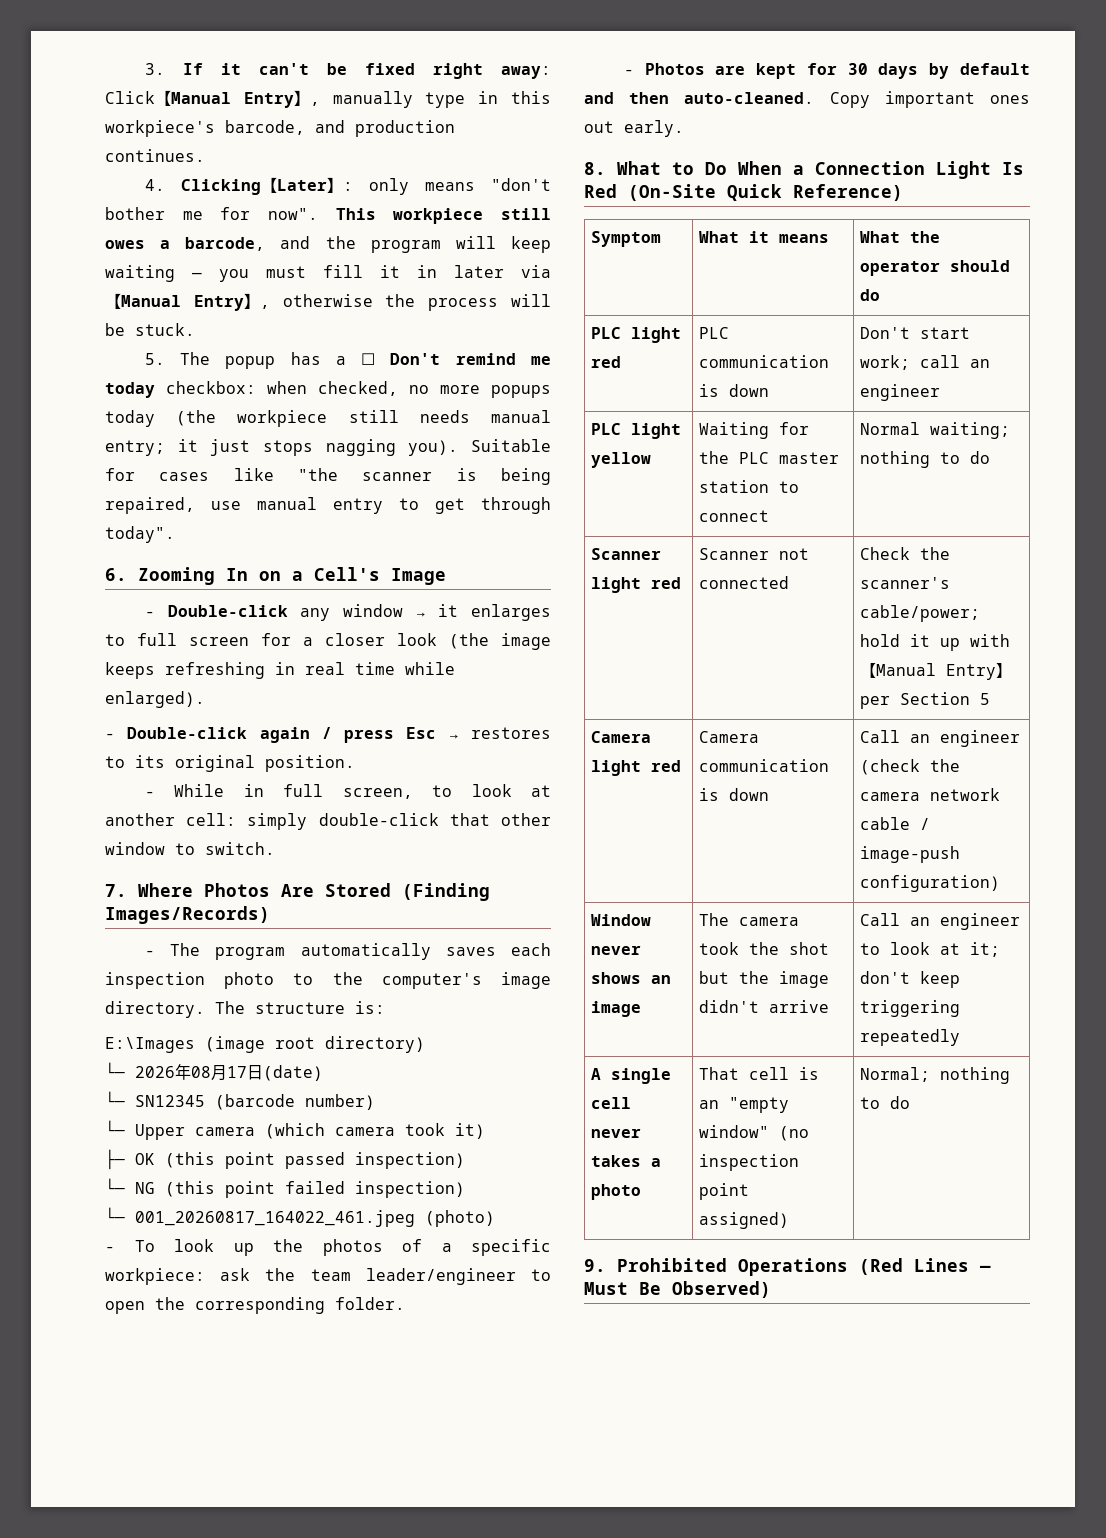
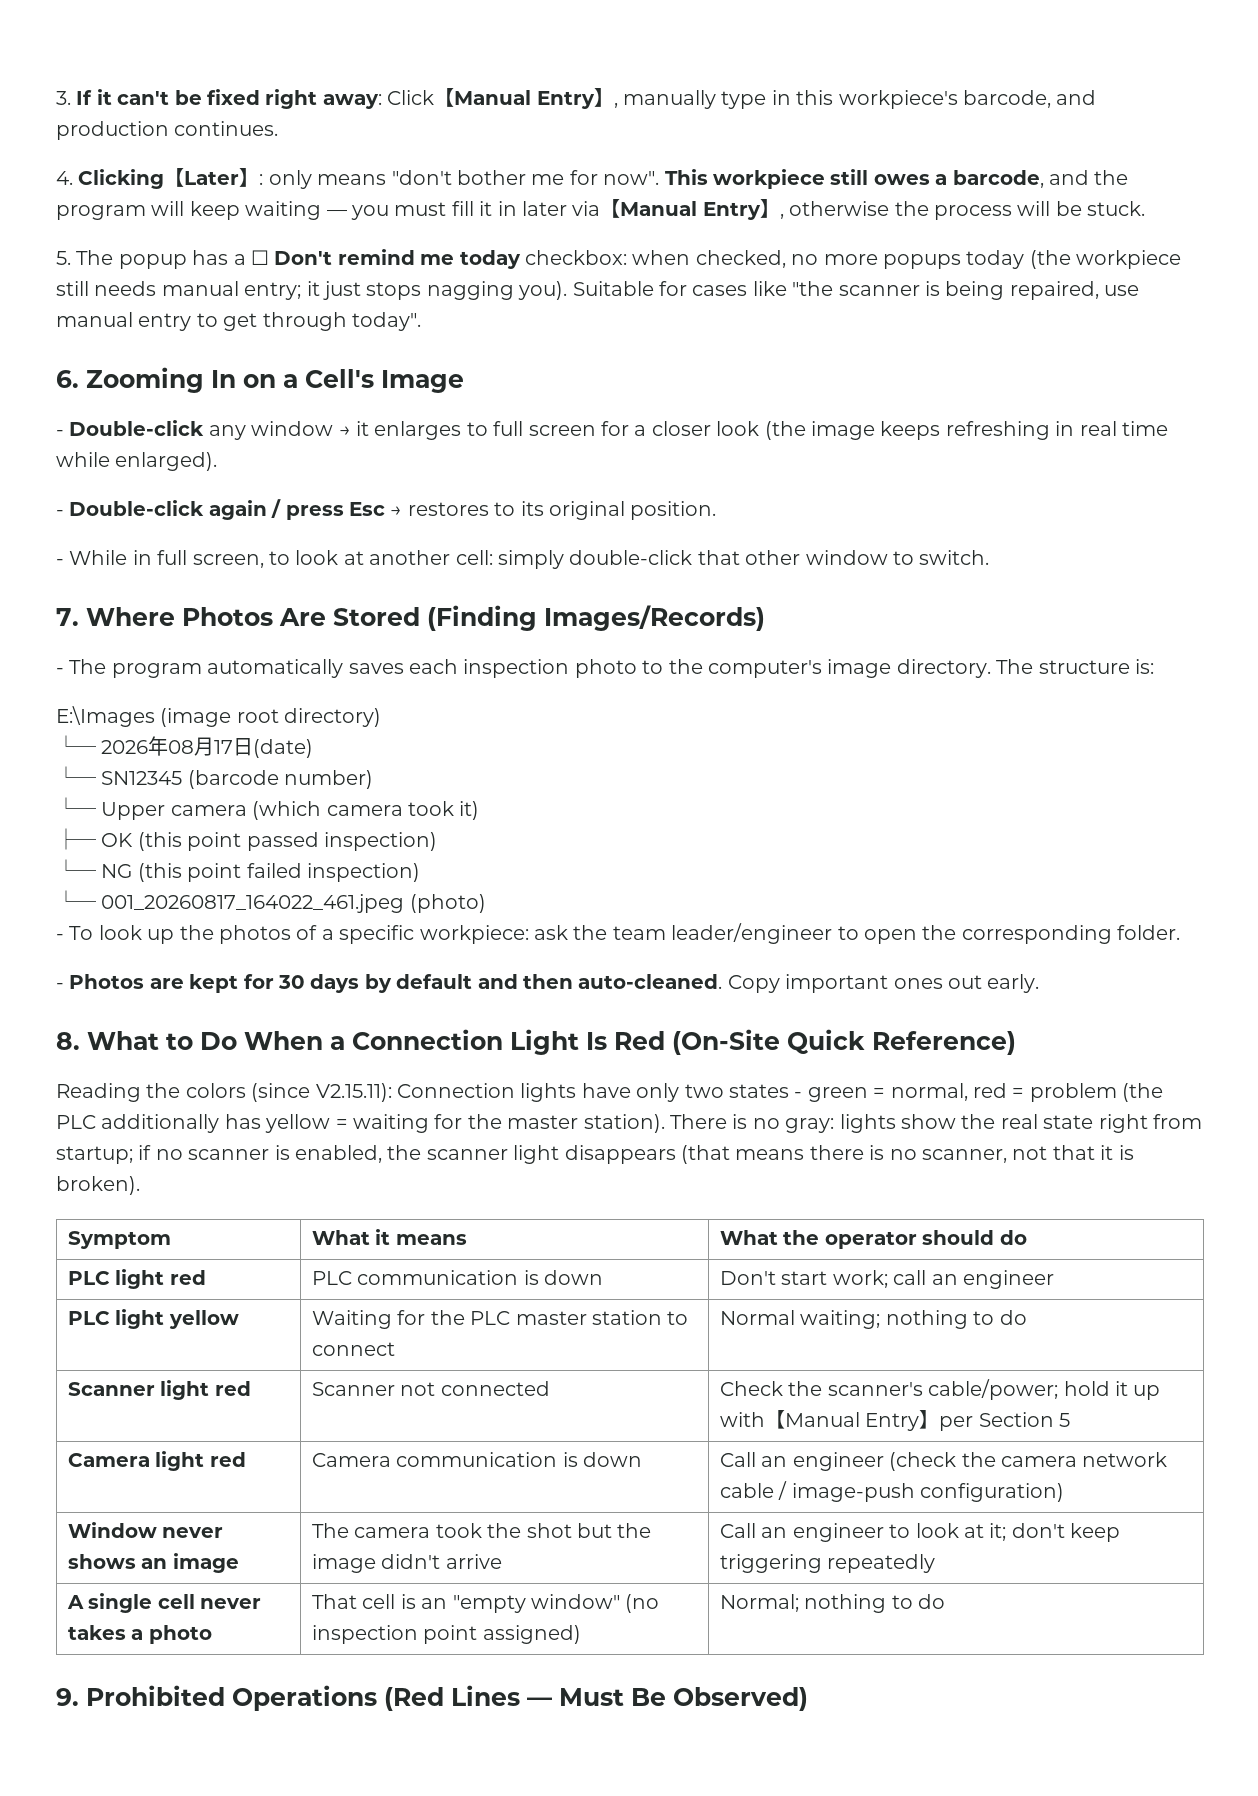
(903, 192) none -> [56,1083,1164,1102] [56,1114,1202,1133] [56,1145,1134,1164] [56,1176,140,1195] // Reading the colors (since V2.15.11): Connection lights have only two states - green = normal, red = problem (the PLC additionally has yellow = waiting for the master station). There is no gray: lights show the real state right from startup; if no scanner is enabled, the scanner light disappears (that means there is no scanner, not that it is broken).

